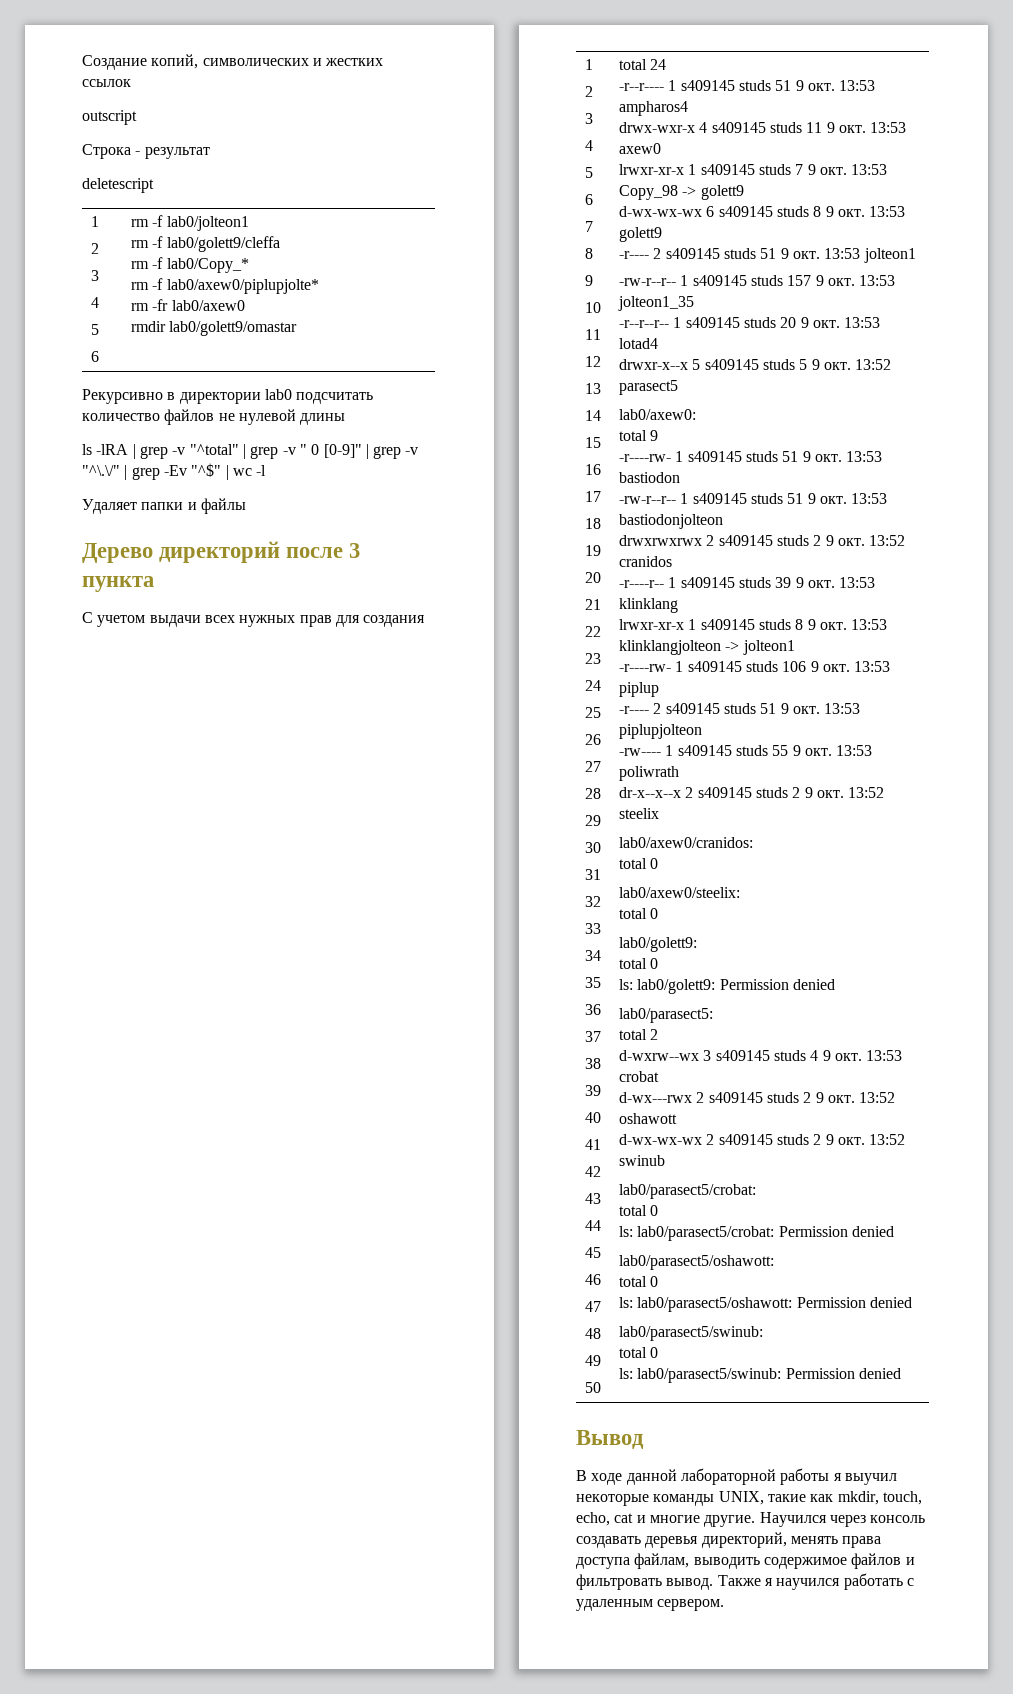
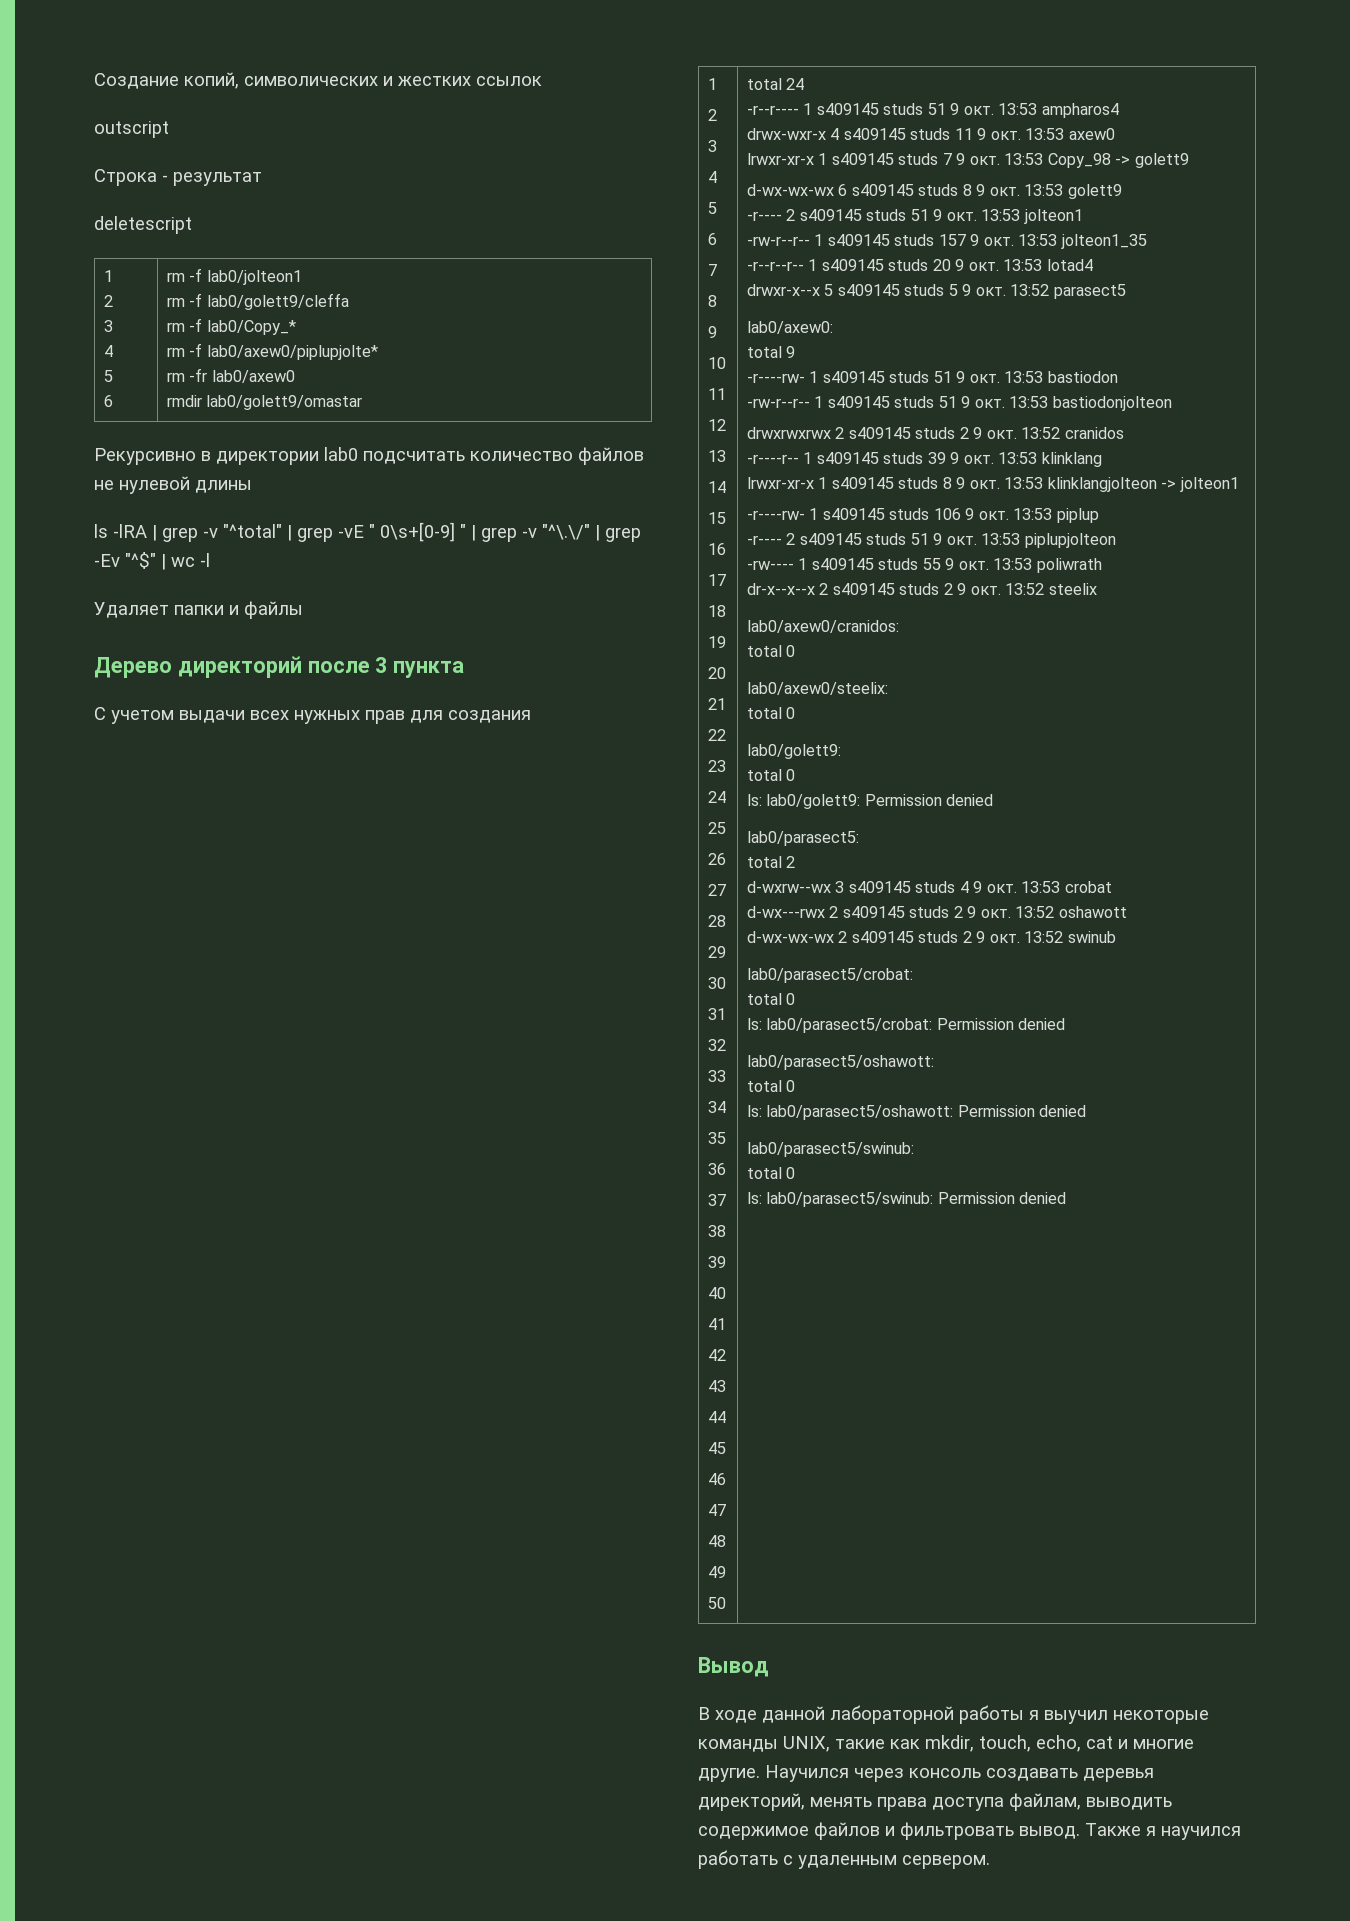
[282,444,362,458] -v " 0 [0-9]" -> [338,522,466,542] -vE " 0\s+[0-9] "

